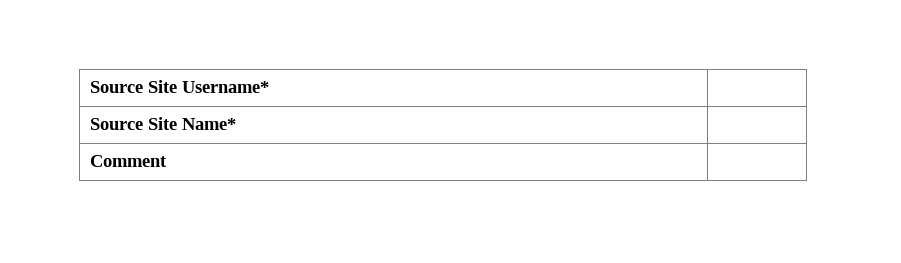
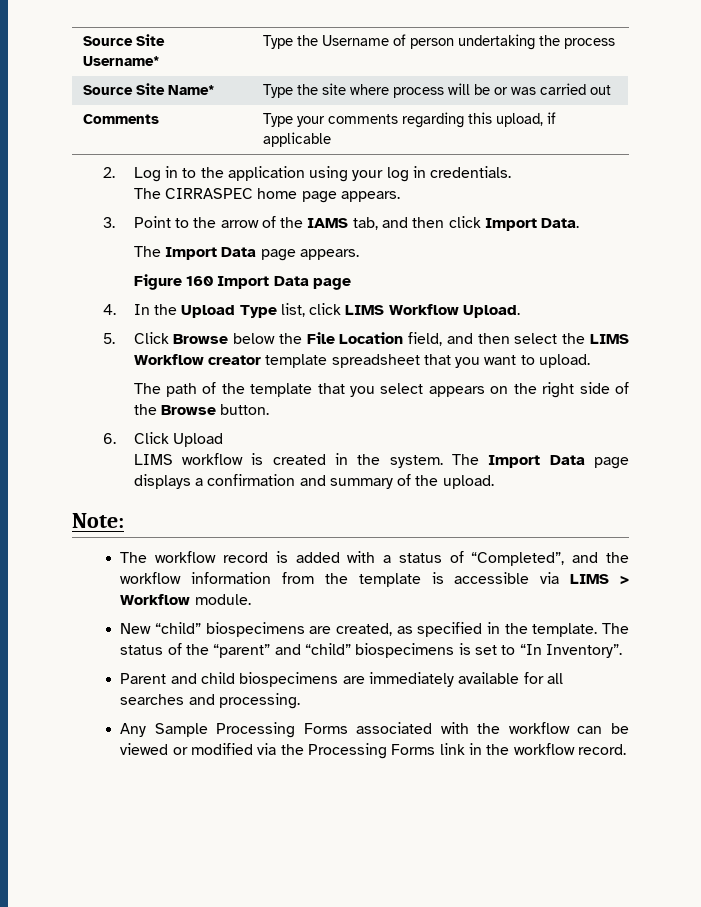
[90,117,237,130] [90,155,168,167] // Source Site Name* | // Comment | -> [262,34,615,50] [82,83,215,95] [262,83,611,98] [82,114,159,124] [262,112,556,128] [262,132,331,147] [102,166,512,182] [133,188,400,203] [102,216,580,231] [133,246,359,261] [133,274,351,290] [102,303,521,318] [102,332,630,346] [133,354,591,368] [133,382,629,398] [133,404,270,415] [102,432,223,447] [133,453,629,469] [133,474,494,489] [72,513,124,528] [120,551,629,566] [120,572,630,587] [120,594,251,605] [120,622,630,637] [120,643,622,658] [120,672,563,687] [120,693,301,709] [120,722,629,738] [120,743,626,759] Type the Username of person undertaking the process // Source Site Name* | Type the site where process will be or was carried out // Comments | Type your comments regarding this upload, if applicable // 2. Log in to the application using your log in credentials. // The CIRRASPEC home page appears. // 3. Point to the arrow of the IAMS tab, and then click Import Data. // The Import Data page appears. // Figure 160 Import Data page // 4. In the Upload Type list, click LIMS Workflow Upload. // 5. Click Browse below the File Location field, and then select the LIMS Workflow creator template spreadsheet that you want to upload. // The path of the template that you select appears on the right side of the Browse button. // 6. Click Upload // LIMS workflow is created in the system. The Import Data page displays a confirmation and summary of the upload. // Note: // The workflow record is added with a status of “Completed”, and the workflow information from the template is accessible via LIMS > Workflow module. // New “child” biospecimens are created, as specified in the template. The status of the “parent” and “child” biospecimens is set to “In Inventory”. // Parent and child biospecimens are immediately available for all searches and processing. // Any Sample Processing Forms associated with the workflow can be viewed or modified via the Processing Forms link in the workflow record.

